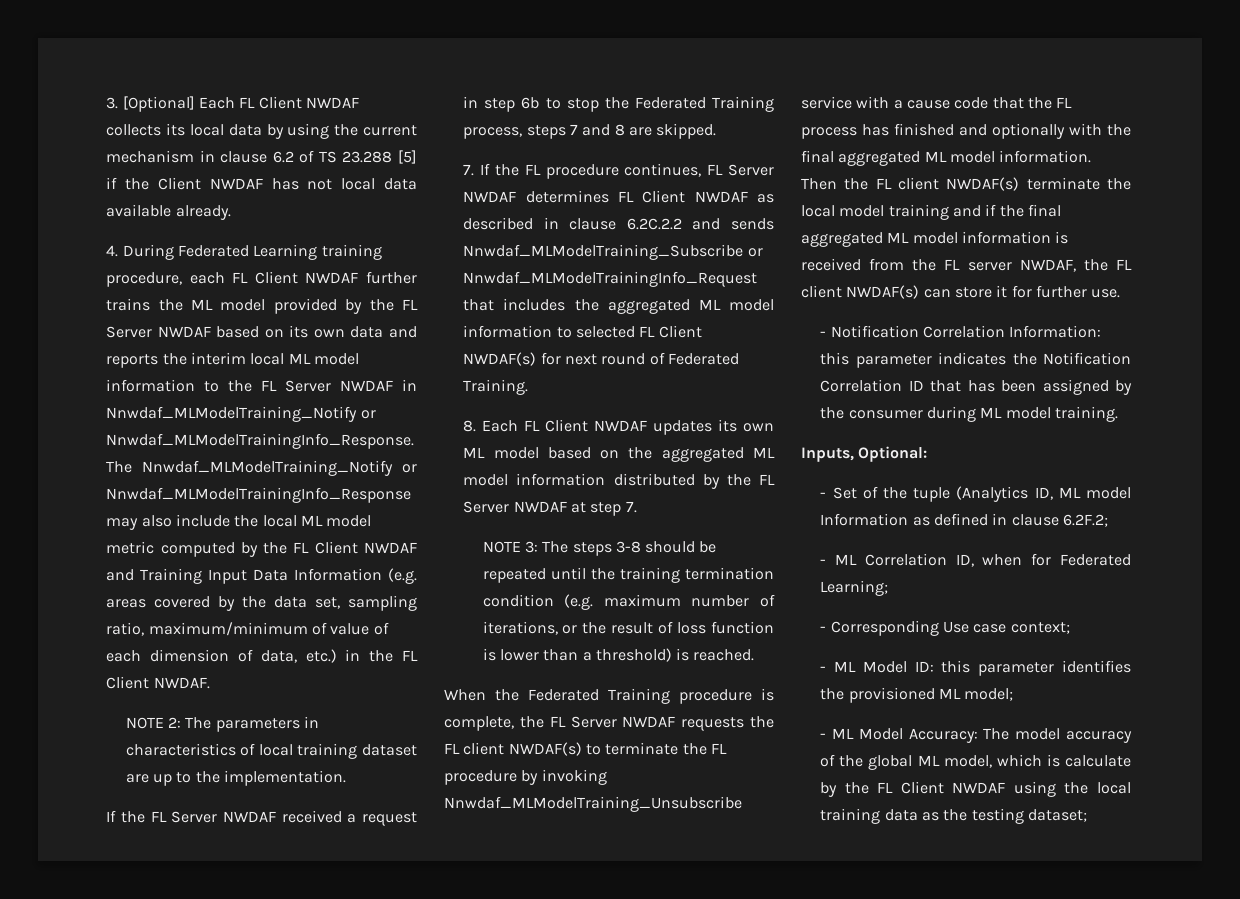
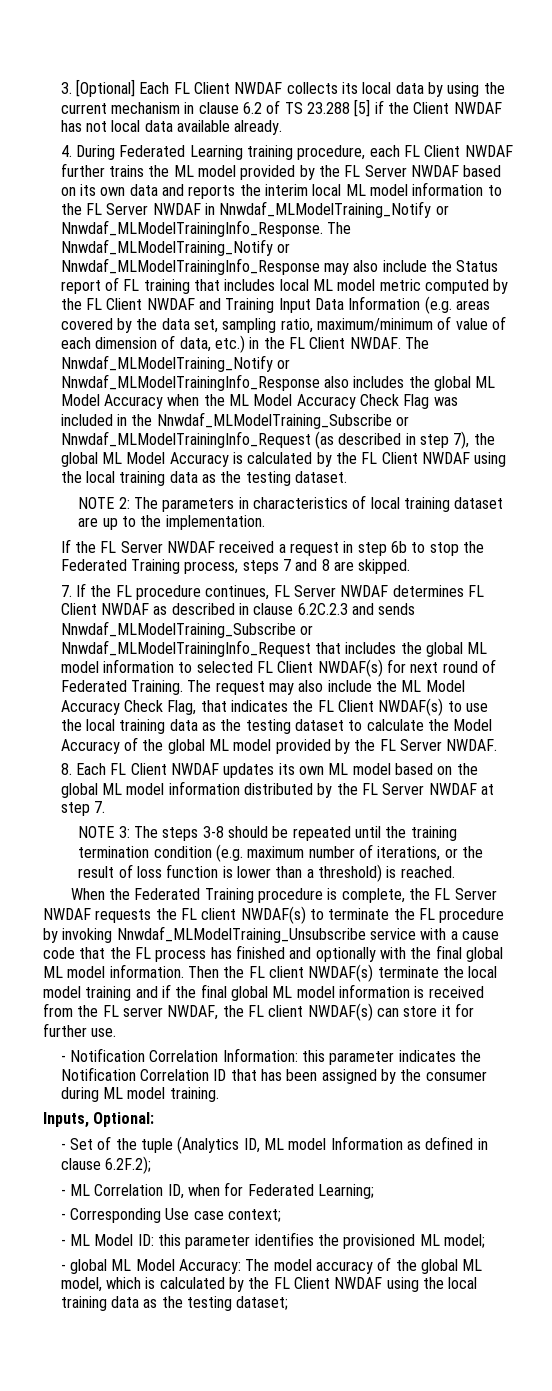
(259, 521) none -> [456,260,499,272] [60,277,276,294] Status report of FL training that includes
(210, 683) none -> [404,337,429,349] [60,355,291,372] [60,374,496,391] [60,394,458,409] [60,412,410,429] [60,431,495,449] [60,452,507,467] [60,471,347,486] The Nnwdaf_MLModelTraining_Notify or Nnwdaf_MLModelTrainingInfo_Response also includes the global ML Model Accuracy when the ML Model Accuracy Check Flag was included in the Nnwdaf_MLModelTraining_Subscribe or Nnwdaf_MLModelTrainingInfo_Request (as described in step 7), the global ML Model Accuracy is calculated by the FL Client NWDAF using the local training data as the testing dataset.
[626,218,682,230] 6.2C.2.2 -> [297,603,348,615] 6.2C.2.3
[607,299,690,314] aggregated -> [426,642,464,657] global
(529, 387) none -> [187,680,465,695] [60,698,488,716] [60,719,493,734] [60,737,498,754] The request may also include the ML Model Accuracy Check Flag, that indicates the FL Client NWDAF(s) to use the local training data as the testing dataset to calculate the Model Accuracy of the global ML model provided by the FL Server NWDAF.
[661,447,744,462] aggregated -> [60,783,98,798] global
[838,151,921,166] aggregated -> [465,947,503,962] global
[801,232,883,247] aggregated -> [230,986,268,1001] global
[1062,514,1108,527] 6.2F.2; -> [105,1156,152,1174] 6.2F.2);
(827, 736) none -> [70,1259,108,1274] global
[1065,755,1131,767] calculate -> [159,1277,225,1289] calculated

